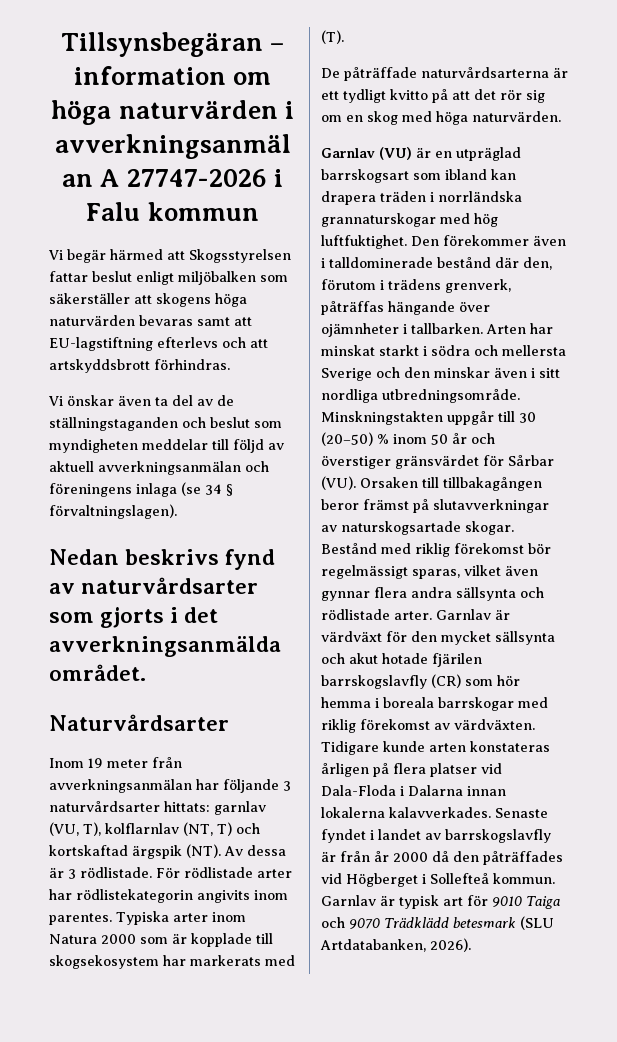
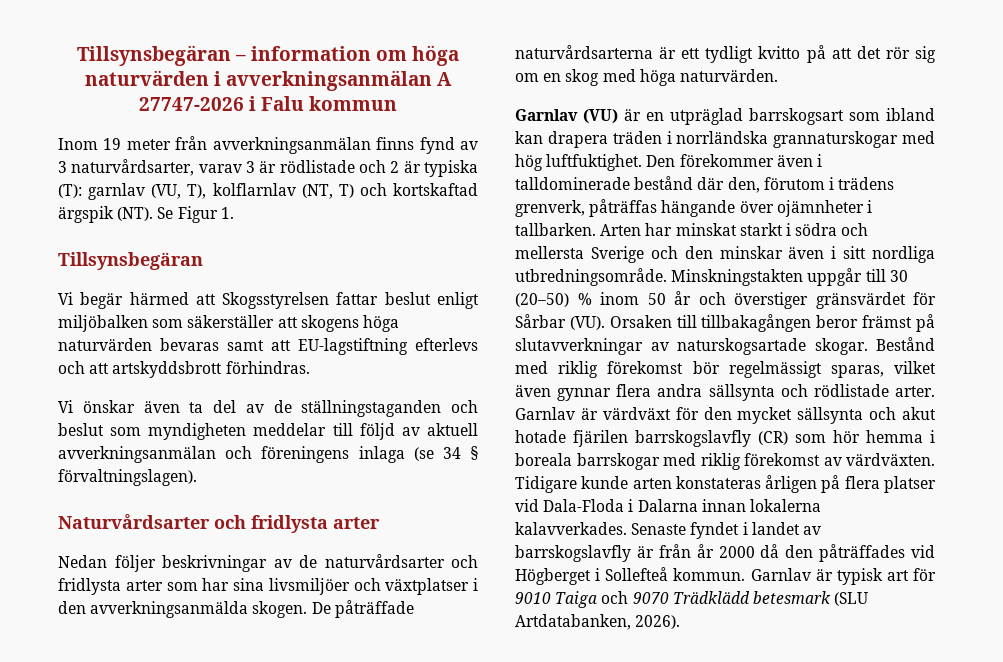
(259, 211) none -> [58,136,478,154] [58,159,478,177] [58,183,478,200] [58,206,234,223] [58,252,203,270] // Inom 19 meter från avverkningsanmälan finns fynd av 3 naturvårdsarter, varav 3 är rödlistade och 2 är typiska (T): garnlav (VU, T), kolflarnlav (NT, T) och kortskaftad ärgspik (NT). Se Figur 1. // Tillsynsbegäran
[49,549,276,570] [49,577,259,594] [49,607,219,628] [49,636,281,657] [49,664,146,681] [49,714,229,731] [49,757,182,768] [49,779,291,793] [49,801,266,815] [49,822,260,836] [49,844,286,859] [49,867,292,879] [49,889,288,903] [49,911,246,925] [49,933,273,947] [49,955,295,969] [321,30,344,44] Nedan beskrivs fynd av naturvårdsarter som gjorts i det avverkningsanmälda området. // Naturvårdsarter // Inom 19 meter från avverkningsanmälan har följande 3 naturvårdsarter hittats: garnlav (VU, T), kolflarnlav (NT, T) och kortskaftad ärgspik (NT). Av dessa är 3 rödlistade. För rödlistade arter har rödlistekategorin angivits inom parentes. Typiska arter inom Natura 2000 som är kopplade till skogsekosystem har markerats med (T). // -> [58,514,380,533] [58,554,478,572] [58,578,478,595] [58,601,308,618] Naturvårdsarter och fridlysta arter // Nedan följer beskrivningar av de naturvårdsarter och fridlysta arter som har sina livsmiljöer och växtplatser i den avverkningsanmälda skogen.

